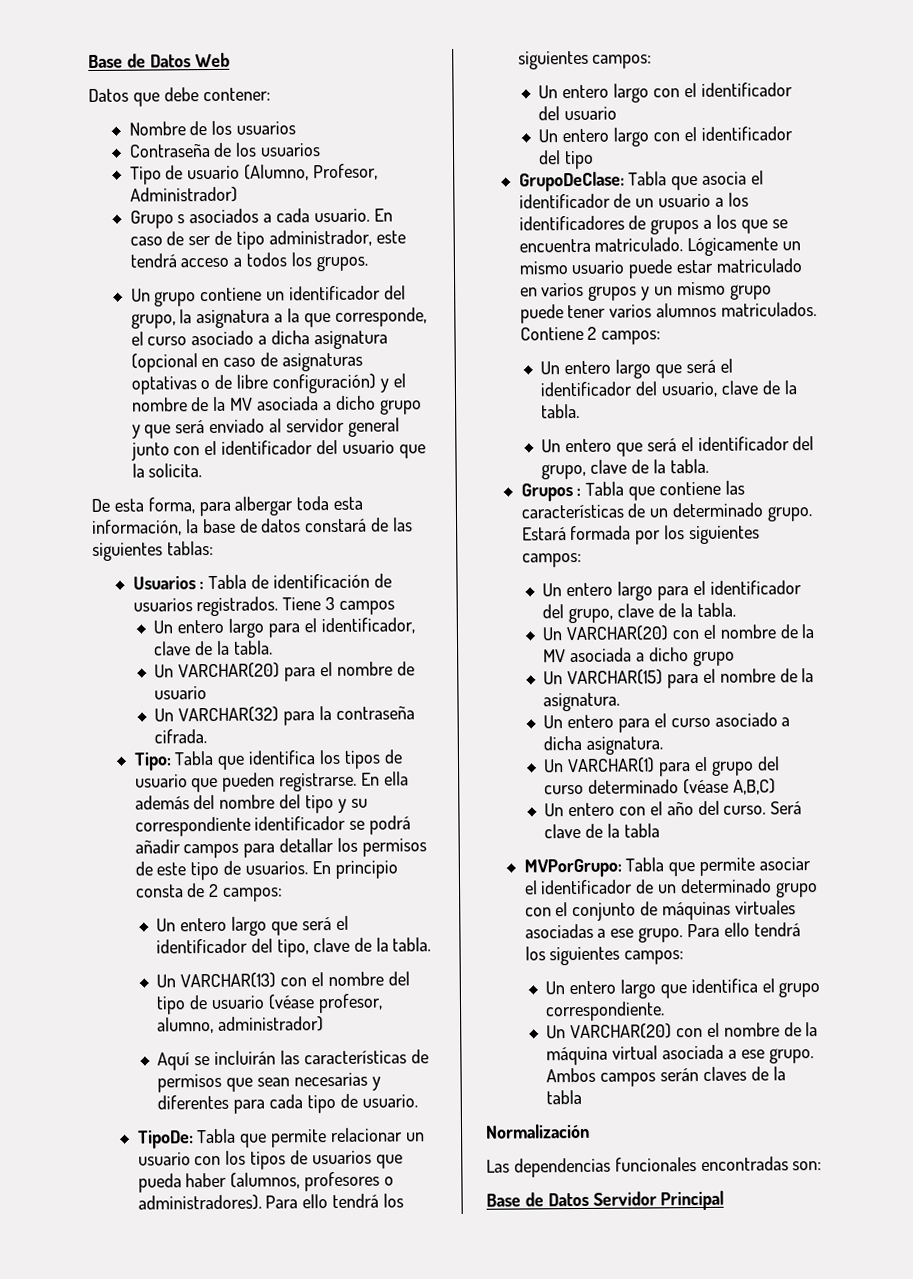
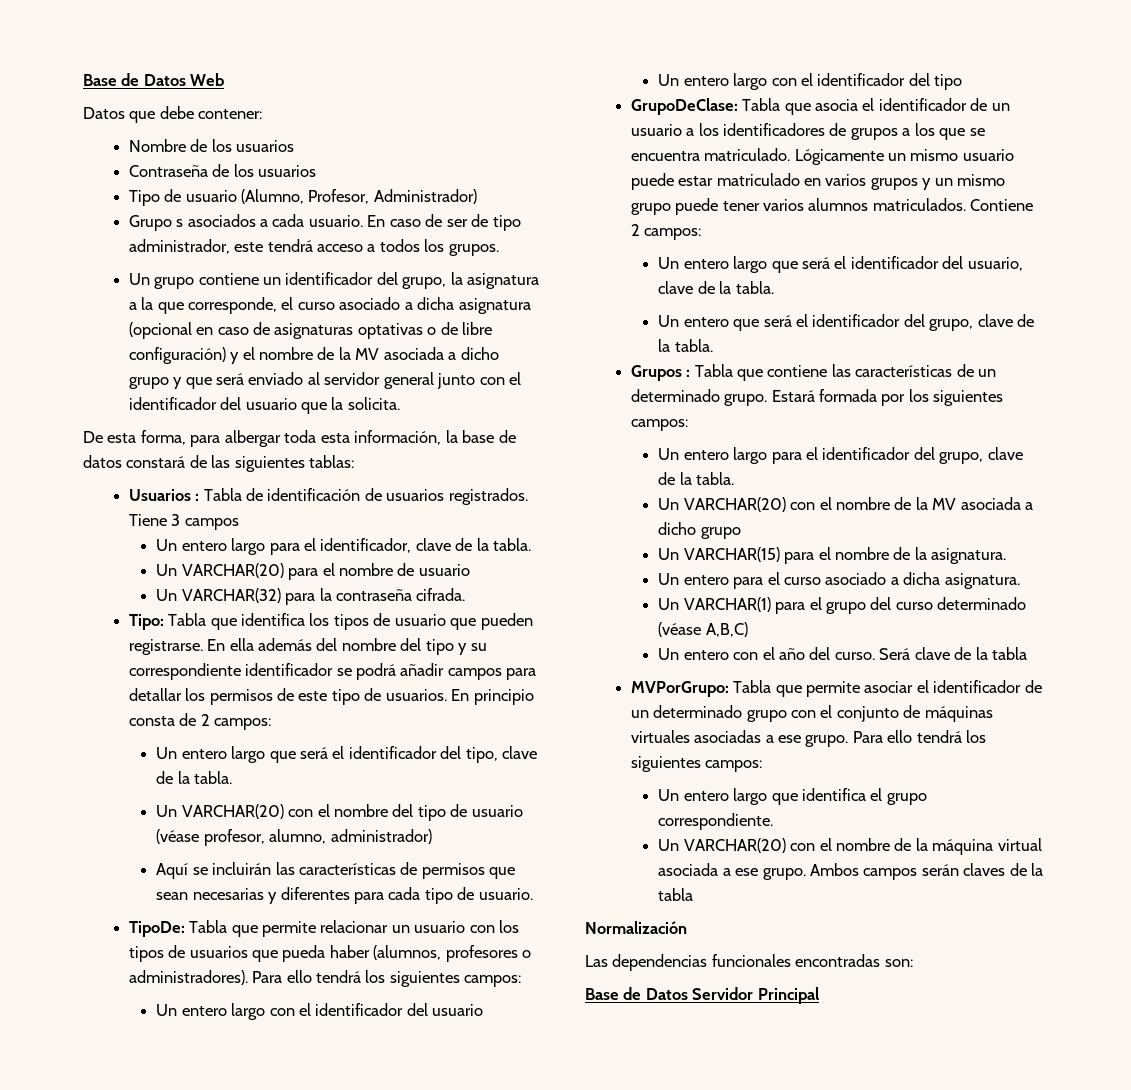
[180,972,277,989] VARCHAR(13) -> [181,804,284,819] VARCHAR(20)

